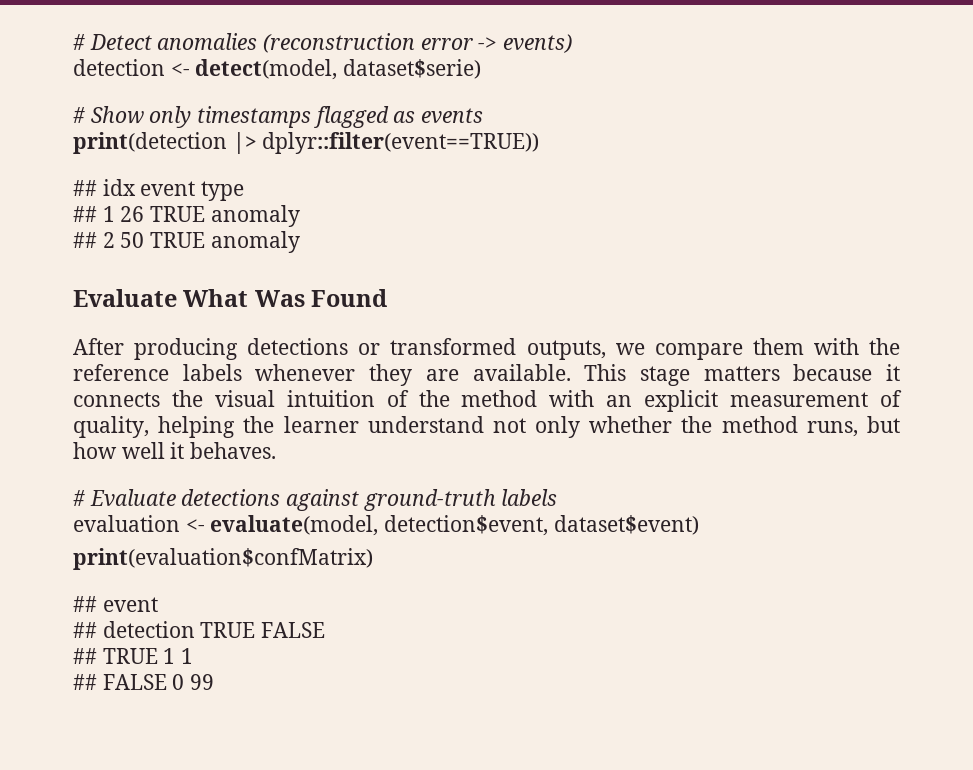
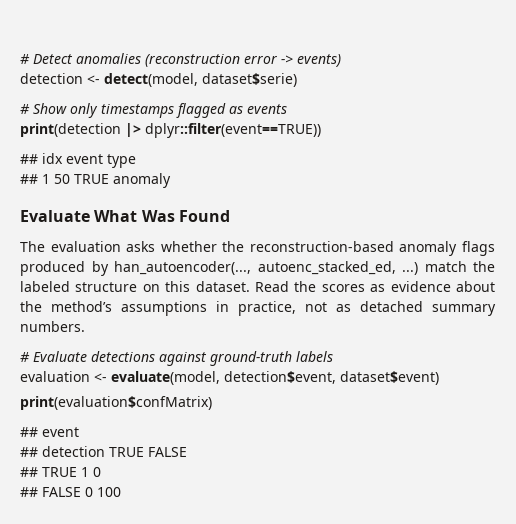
[120,205,300,227] [73,232,115,248] 26 TRUE anomaly // ## 2 -> (50, 179) none
[73,338,901,360] [73,364,901,386] [73,390,902,412] [73,416,900,438] [73,442,277,459] After producing detections or transformed outputs, we compare them with the reference labels whenever they are available. This stage matters because it connects the visual intuition of the method with an explicit measurement of quality, helping the learner understand not only whether the method runs, but how well it behaves. -> [20,241,495,256] [20,261,495,276] [20,281,495,292] [20,301,496,316] [20,321,85,332] The evaluation asks whether the reconstruction-based anomaly flags produced by han_autoencoder(..., autoenc_stacked_ed, ...) match the labeled structure on this dataset. Read the scores as evidence about the method’s assumptions in practice, not as detached summary numbers.
[181,648,194,664] 1 -> [93,467,101,477] 0
[190,674,215,690] 99 -> [97,487,121,497] 100

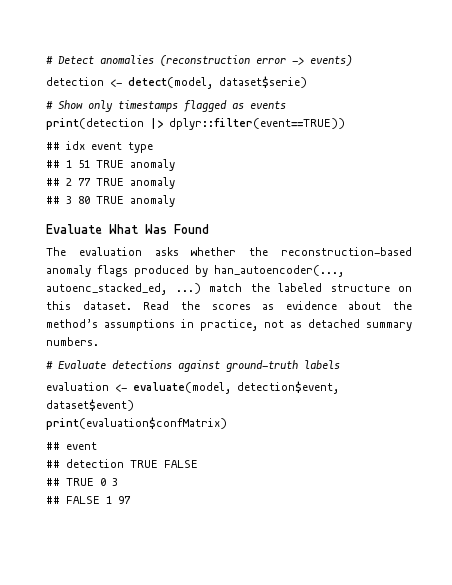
[54,174,70,184] 50 -> [78,159,175,171] [46,177,175,189] [46,196,90,204] 51 TRUE anomaly // ## 2 77 TRUE anomaly // ## 3 80
[81,467,101,477] 1 0 -> [100,478,118,486] 0 3
[85,487,121,497] 0 100 -> [106,496,131,504] 1 97

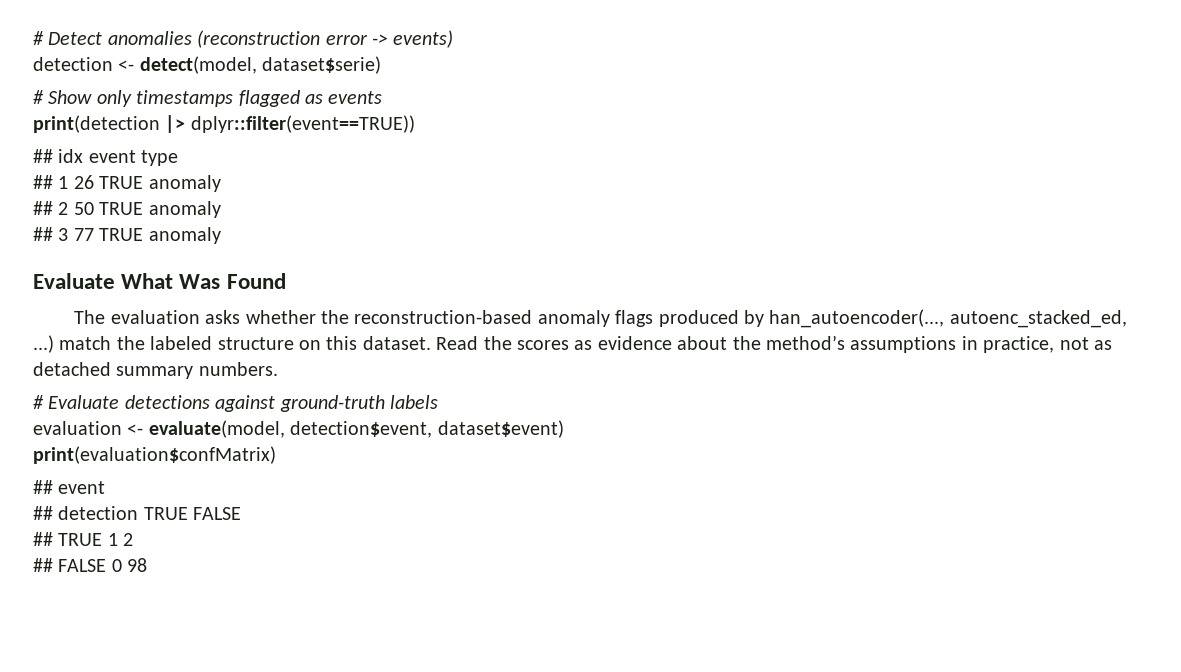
[78,160,90,168] 51 -> [73,175,94,189] 26
[78,178,91,186] 77 -> [73,202,94,215] 50
[78,196,90,204] 80 -> [73,228,94,241] 77
[100,478,118,486] 0 3 -> [107,533,134,546] 1 2
[106,496,131,504] 1 97 -> [111,558,148,572] 0 98

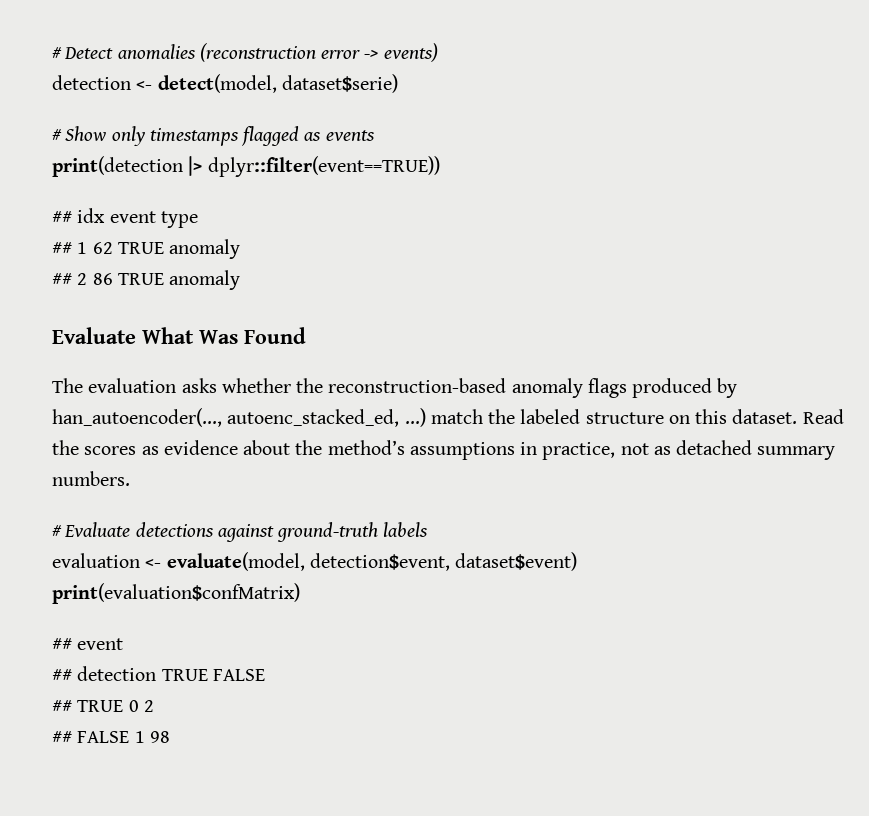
[73,175,94,189] 26 -> [92,242,113,254] 62
[73,201,221,218] [33,227,94,241] 50 TRUE anomaly // ## 3 77 -> [92,273,113,285] 86
[107,533,118,546] 1 -> [128,700,139,712] 0
[111,559,122,572] 0 -> [134,731,145,743] 1

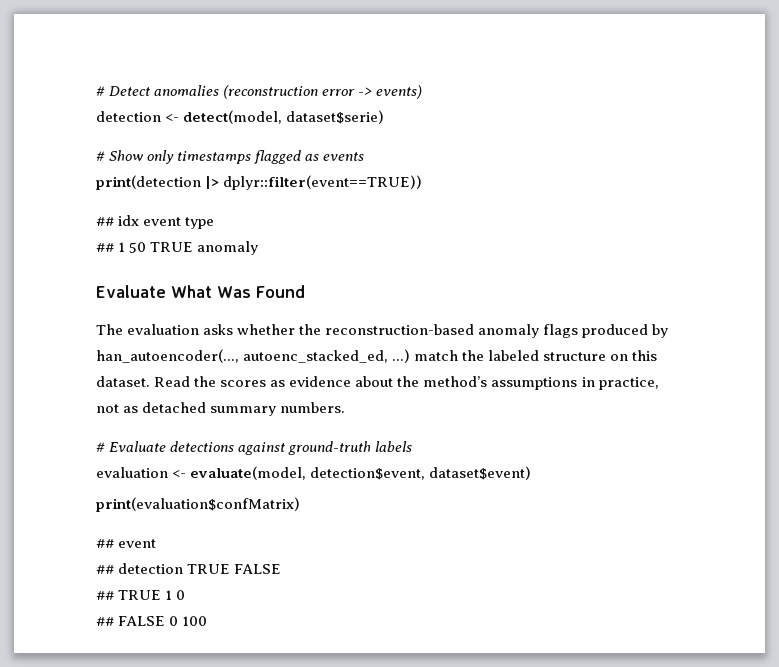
[92,239,241,259] [52,273,113,285] 62 TRUE anomaly // ## 2 86 -> [129,242,147,253] 50
[128,700,154,712] 0 2 -> [165,590,186,600] 1 0
[134,731,170,743] 1 98 -> [169,616,208,626] 0 100

